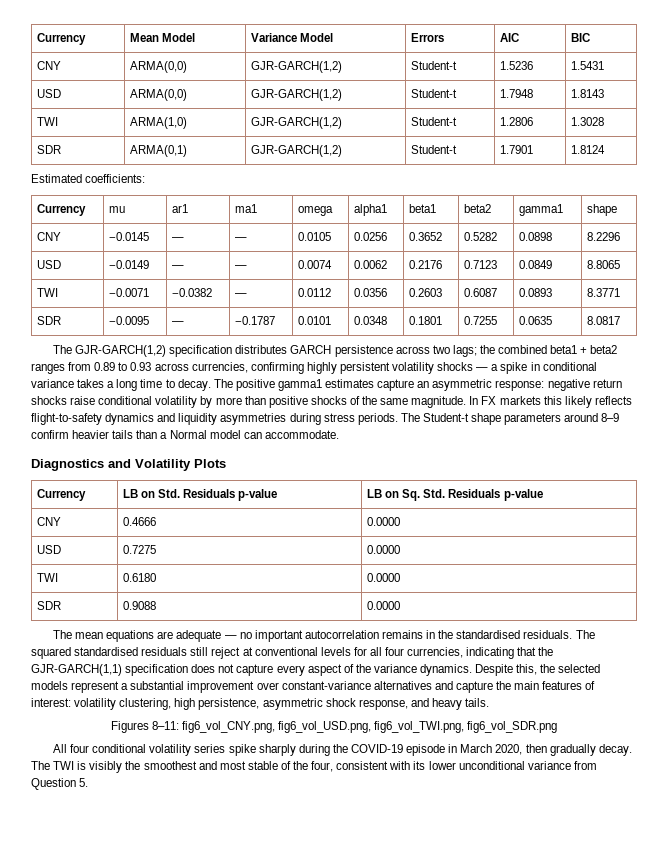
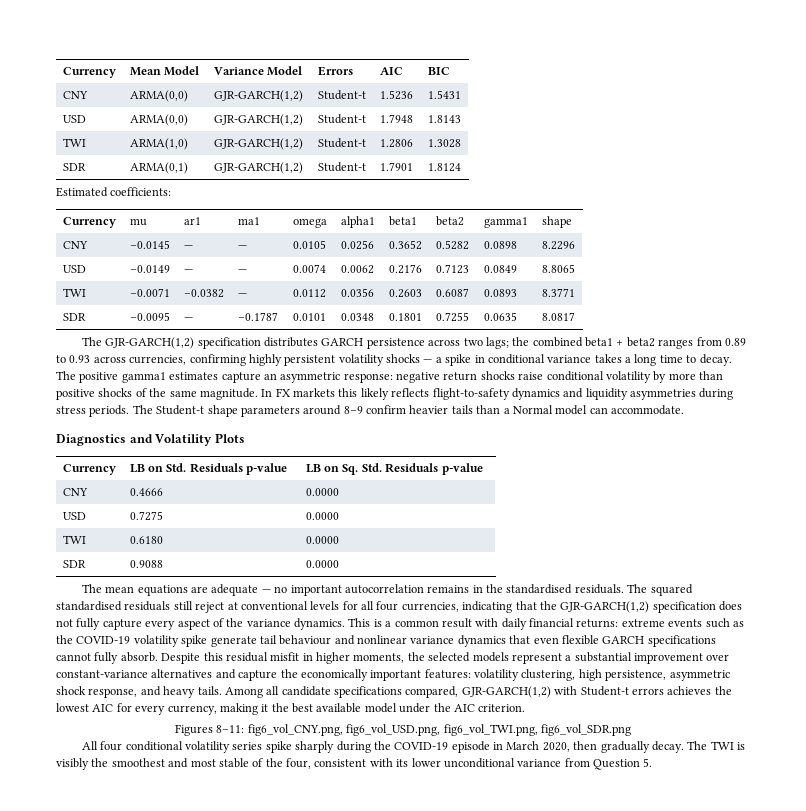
[31,664,122,676] GJR-GARCH(1,1) -> [560,601,650,613] GJR-GARCH(1,2)
(235, 668) none -> [76,618,101,630] fully
[475,664,538,676] Despite this, -> [348,618,744,630] [56,635,716,647] [56,652,405,664] This is a common result with daily financial returns: extreme events such as the COVID-19 volatility spike generate tail behaviour and nonlinear variance dynamics that even flexible GARCH specifications cannot fully absorb. Despite this residual misfit in higher moments,
[514,681,596,690] [31,698,71,707] main features of interest: -> [300,669,471,681] economically important features:
(490, 702) none -> [224,686,732,698] [56,703,526,715] Among all candidate specifications compared, GJR-GARCH(1,2) with Student-t errors achieves the lowest AIC for every currency, making it the best available model under the AIC criterion.

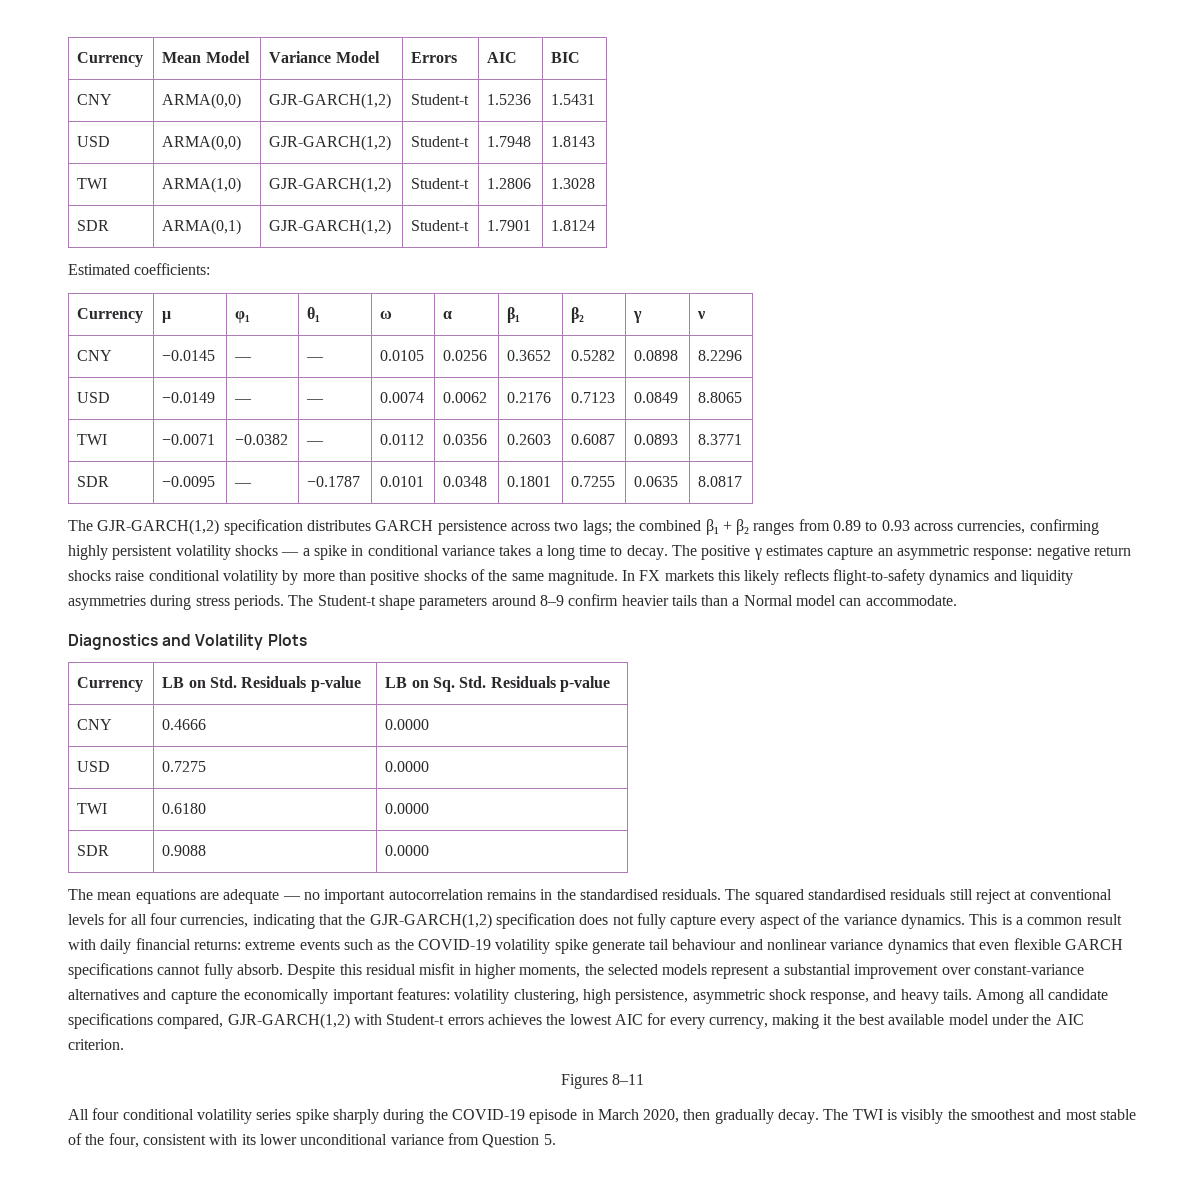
[129,218,147,226] [183,217,201,225] [237,217,260,225] [292,218,327,228] [340,216,375,228] [388,216,417,226] [435,216,464,226] [483,217,528,228] [541,216,572,228] mu | ar1 | ma1 | omega | alpha1 | beta1 | beta2 | gamma1 | shape -> [162,311,172,323] [235,311,251,323] [307,307,321,322] [380,310,393,319] [443,311,453,319] [507,307,521,323] [571,307,585,323] [633,311,643,323] [697,311,706,319] μ | φ₁ | θ₁ | ω | α | β₁ | β₂ | γ | ν
[585,337,655,347] beta1 + beta2 -> [705,519,750,535] β₁ + β₂
[121,372,166,383] gamma1 -> [753,548,762,560] γ
[216,724,631,736] 8–11: fig6_vol_CNY.png, fig6_vol_USD.png, fig6_vol_TWI.png, fig6_vol_SDR.png -> [612,1074,645,1085] 8–11

